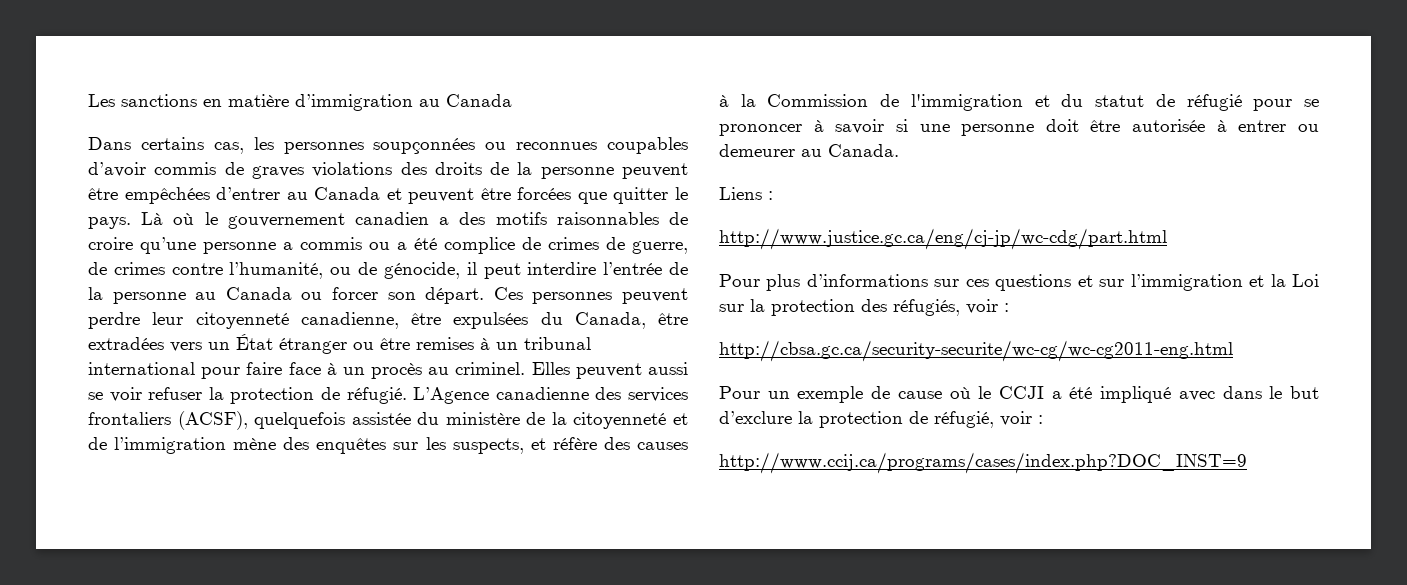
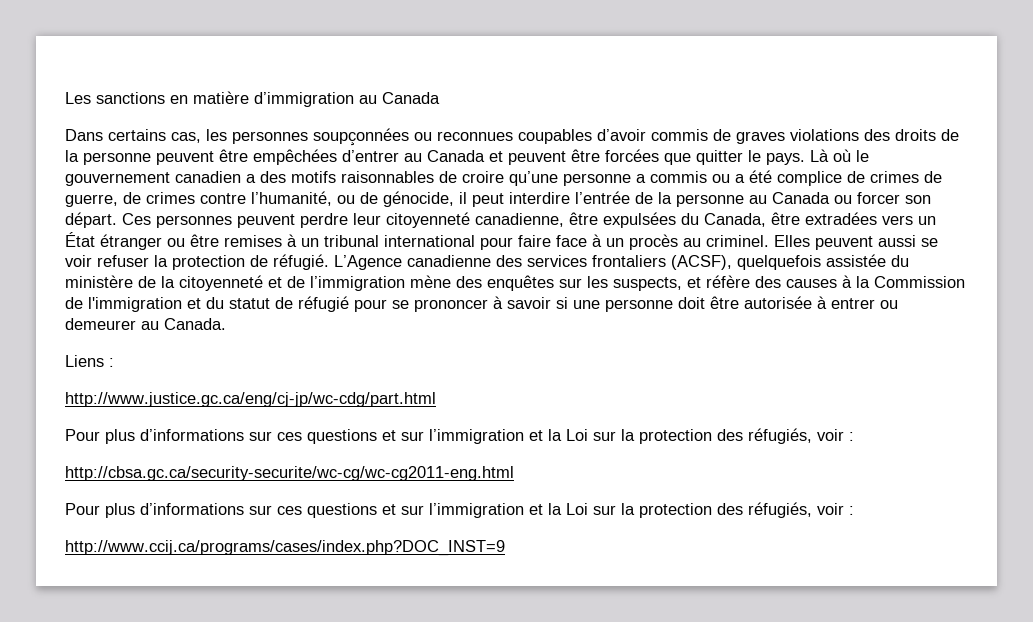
[767,386,1319,403] [719,411,994,428] un exemple de cause où le CCJI a été impliqué avec dans le but d’exclure la protection de réfugié, -> [105,502,812,518] plus d’informations sur ces questions et sur l’immigration et la Loi sur la protection des réfugiés,

